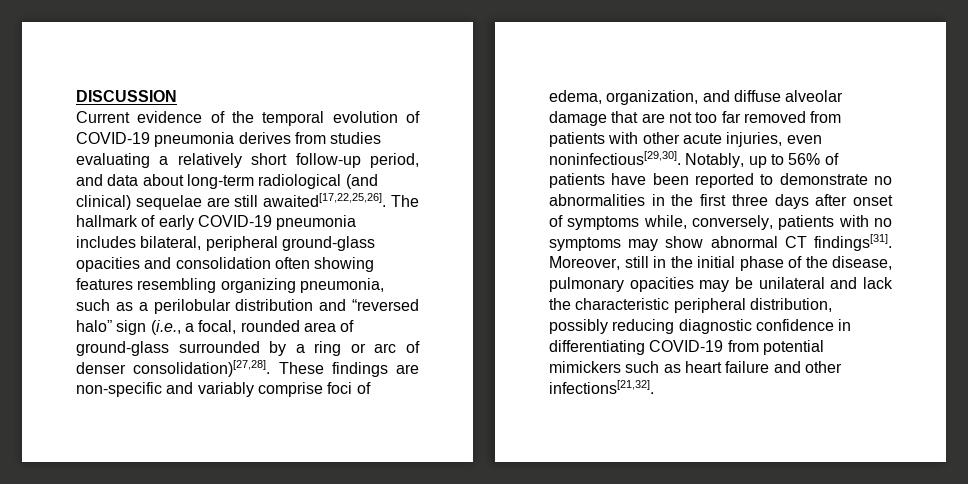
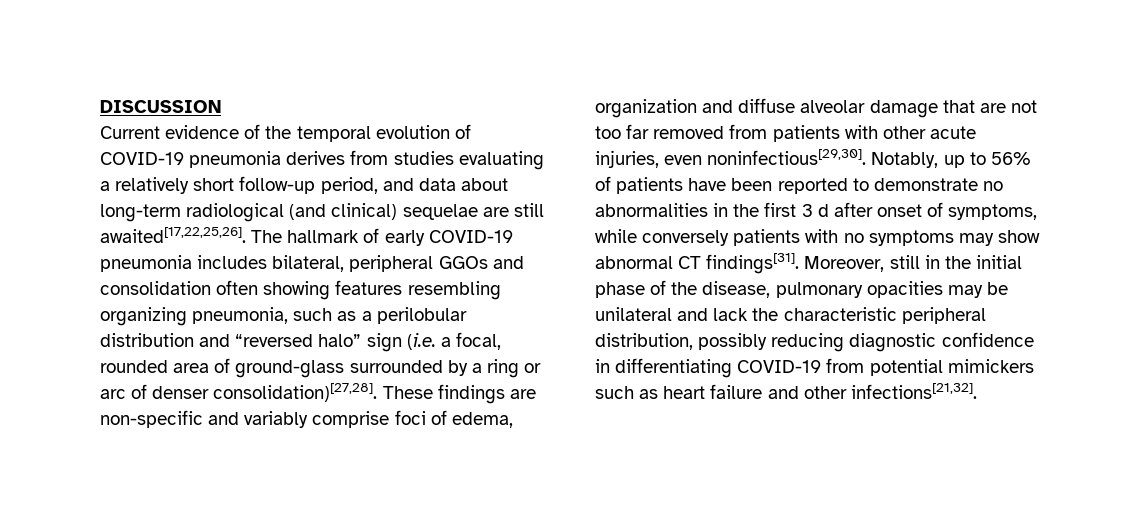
[281,236,375,251] [76,257,140,272] ground-glass opacities -> [438,256,488,269] GGOs
[150,320,181,335] (i.e., -> [406,333,436,350] (i.e.
[606,90,699,105] organization, -> [595,99,697,118] organization
[731,194,809,209] three days -> [801,204,829,217] 3 d
[567,215,773,230] symptoms while, conversely, -> [948,204,1038,220] [595,229,730,246] symptoms, while conversely

